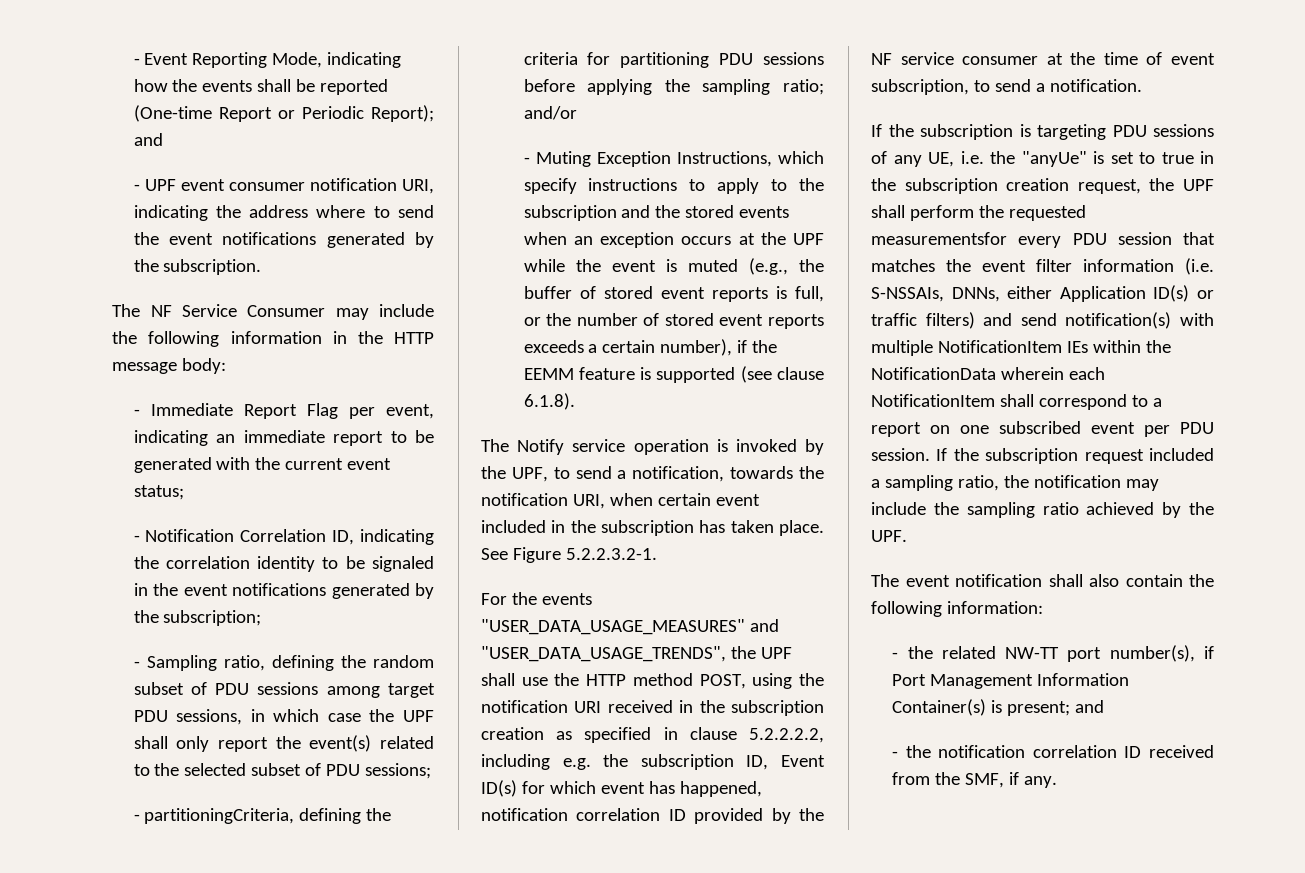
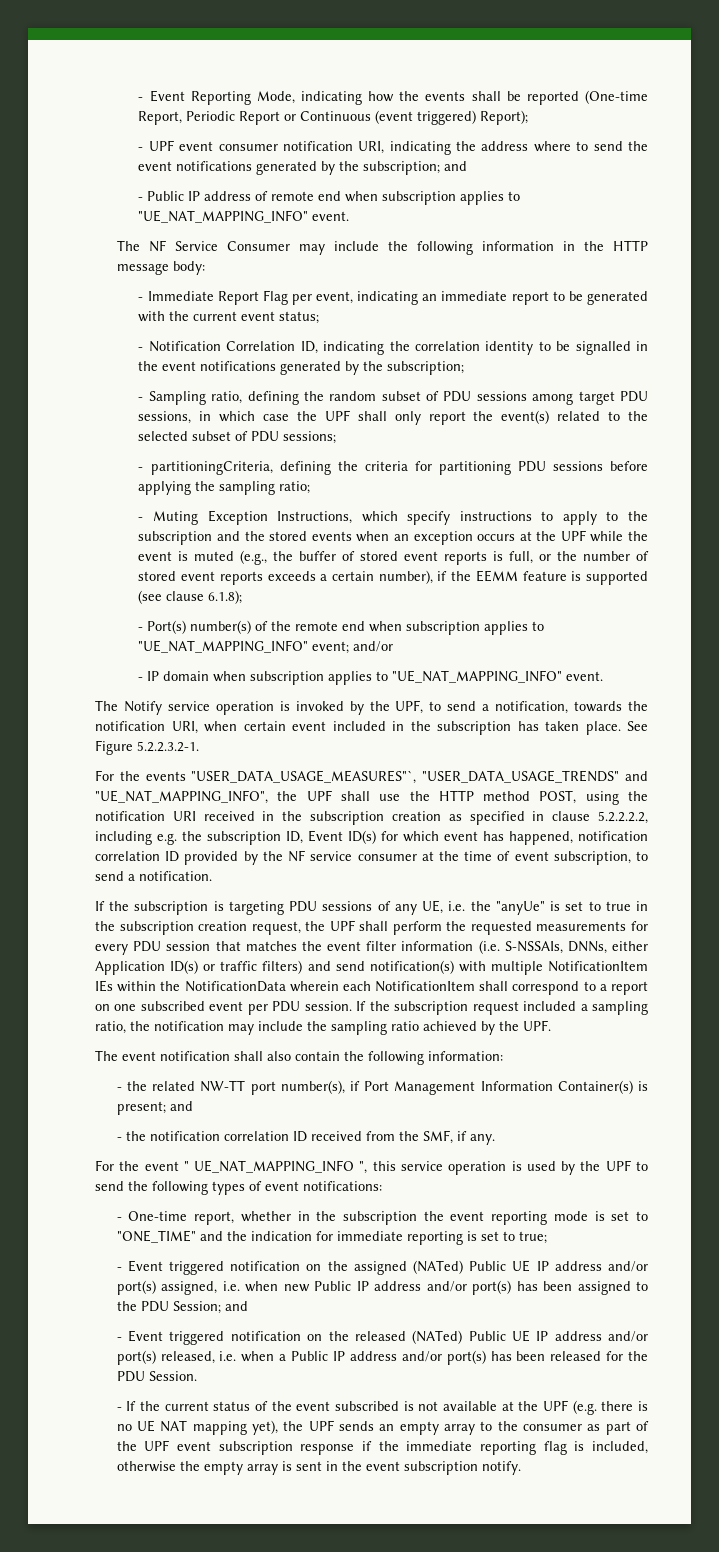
[218,106,364,122] Report or Periodic -> [138,110,477,125] Report, Periodic Report or Continuous (event triggered)
[133,133,163,146] and -> (529, 117) none
[163,259,262,275] subscription. -> [363,161,468,175] [138,191,521,205] [138,210,350,223] subscription; and // - Public IP address of remote end when subscription applies to "UE_NAT_MAPPING_INFO" event.
[371,556,434,572] signaled -> [575,341,631,355] signalled
[523,106,577,120] and/or -> (311, 487) none
[523,393,575,410] 6.1.8). -> [208,590,243,604] [138,620,545,635] [138,640,394,654] [138,670,604,685] 6.1.8); // - Port(s) number(s) of the remote end when subscription applies to "UE_NAT_MAPPING_INFO" event; and/or // - IP domain when subscription applies to "UE_NAT_MAPPING_INFO" event.
[481,619,779,635] [481,646,726,662] "USER_DATA_USAGE_MEASURES" and "USER_DATA_USAGE_TRENDS", -> [191,770,648,784] [95,790,268,804] "USER_DATA_USAGE_MEASURES"`, "USER_DATA_USAGE_TRENDS" and "UE_NAT_MAPPING_INFO",
[871,232,1007,245] measurementsfor -> [536,921,648,931] measurements for
(1058, 782) none -> [95,1160,648,1175] [95,1181,382,1195] [116,1211,648,1225] [116,1230,547,1245] [116,1260,648,1275] [116,1280,648,1295] [116,1301,248,1314] [116,1330,648,1345] [116,1350,648,1365] [116,1371,197,1382] [116,1400,649,1415] [116,1420,650,1435] [116,1440,648,1455] [116,1461,521,1475] // For the event " UE_NAT_MAPPING_INFO ", this service operation is used by the UPF to send the following types of event notifications: // - One-time report, whether in the subscription the event reporting mode is set to "ONE_TIME" and the indication for immediate reporting is set to true; // - Event triggered notification on the assigned (NATed) Public UE IP address and/or port(s) assigned, i.e. when new Public IP address and/or port(s) has been assigned to the PDU Session; and // - Event triggered notification on the released (NATed) Public UE IP address and/or port(s) released, i.e. when a Public IP address and/or port(s) has been released for the PDU Session. // - If the current status of the event subscribed is not available at the UPF (e.g. there is no UE NAT mapping yet), the UPF sends an empty array to the consumer as part of the UPF event subscription response if the immediate reporting flag is included, otherwise the empty array is sent in the event subscription notify.

